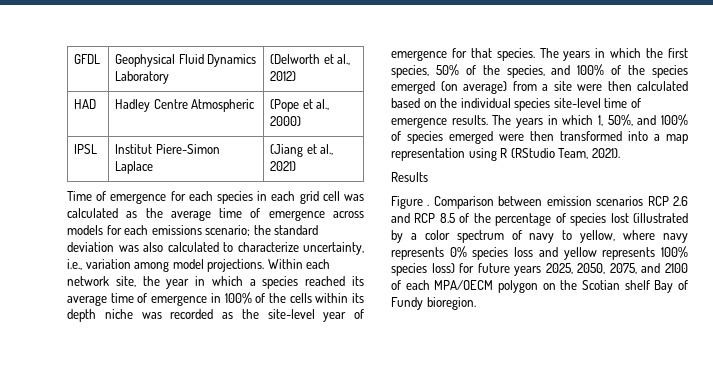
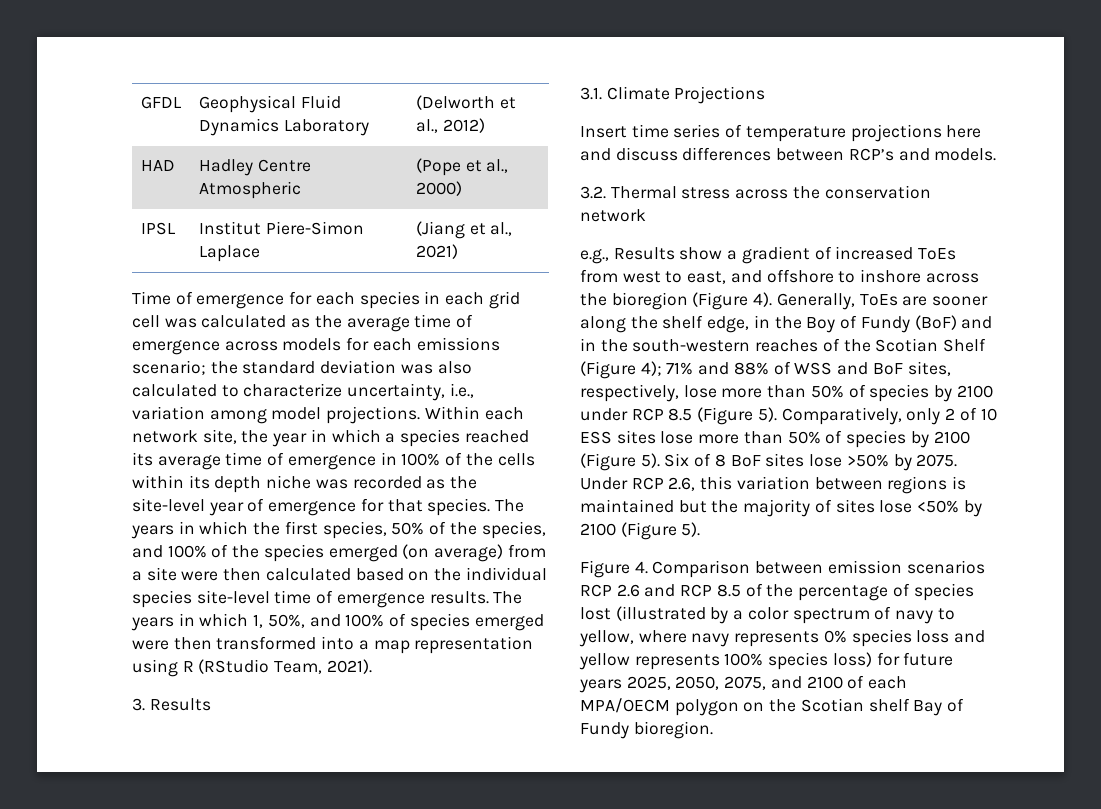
[391,172,428,182] Results -> [132,698,211,711] [580,86,766,104] [580,124,982,142] [580,147,997,161] [580,185,931,199] [580,209,646,222] [580,246,957,264] [580,269,979,284] [580,292,989,310] [580,315,993,333] [580,338,987,352] [580,361,951,379] [580,384,993,402] [580,407,997,425] [580,430,970,448] [580,453,958,471] [580,476,967,494] [580,499,982,517] [580,522,701,540] 3. Results // 3.1. Climate Projections // Insert time series of temperature projections here and discuss differences between RCP’s and models. // 3.2. Thermal stress across the conservation network // e.g., Results show a gradient of increased ToEs from west to east, and offshore to inshore across the bioregion (Figure 4). Generally, ToEs are sooner along the shelf edge, in the Boy of Fundy (BoF) and in the south-western reaches of the Scotian Shelf (Figure 4); 71% and 88% of WSS and BoF sites, respectively, lose more than 50% of species by 2100 under RCP 8.5 (Figure 5). Comparatively, only 2 of 10 ESS sites lose more than 50% of species by 2100 (Figure 5). Six of 8 BoF sites lose >50% by 2075. Under RCP 2.6, this variation between regions is maintained but the majority of sites lose <50% by 2100 (Figure 5).
[427,204,430,206] . -> [634,561,648,574] 4.

